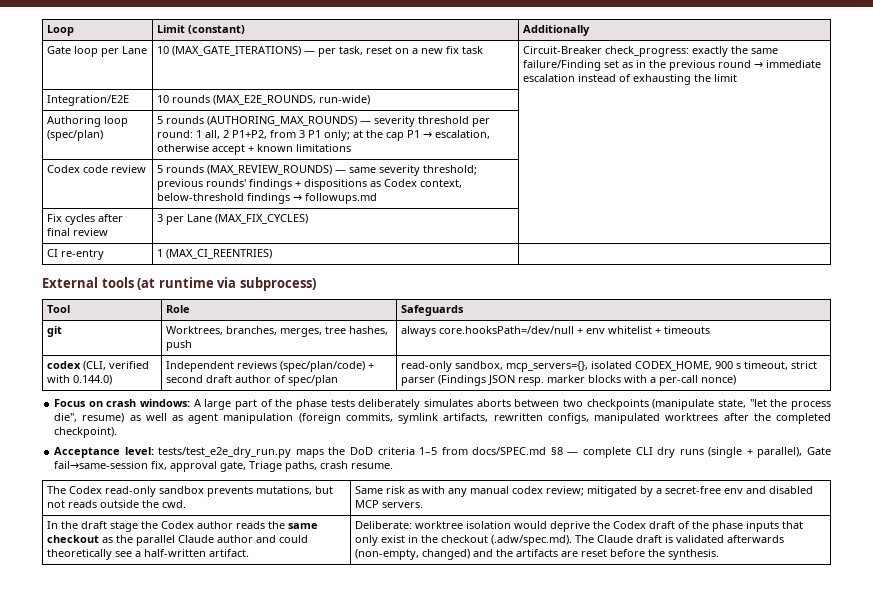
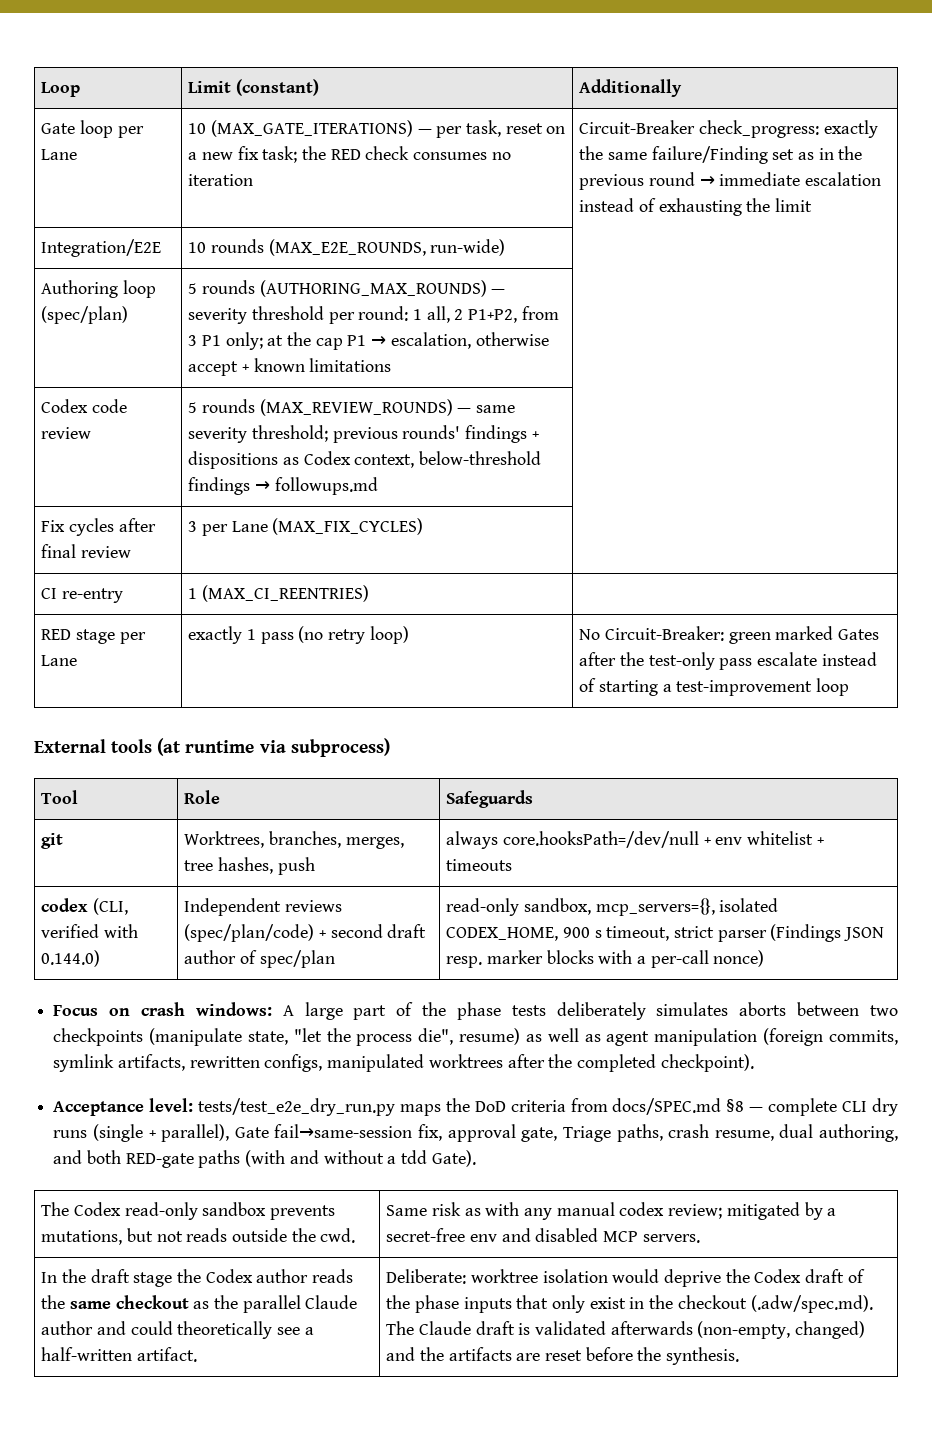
[462,46,484,54] task -> [262,146,511,163] [188,174,254,186] task; the RED check consumes no iteration
(273, 254) none -> [41,629,146,644] [41,655,78,666] [188,626,409,644] [579,626,879,644] [579,652,877,670] [579,678,849,696] // RED stage per Lane | exactly 1 pass (no retry loop) | No Circuit-Breaker: green marked Gates after the test-only pass escalate instead of starting a test-improvement loop
[419,447,438,455] 1–5 -> (566, 1106) none
[351,463,394,469] resume. -> [714,1124,898,1142] [53,1150,476,1168] resume, dual authoring, and both RED-gate paths (with and without a tdd Gate).

